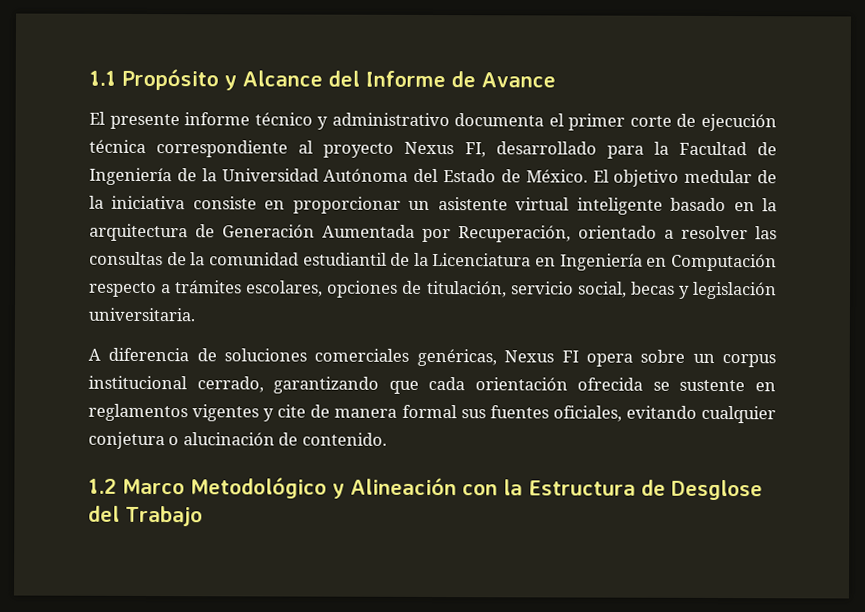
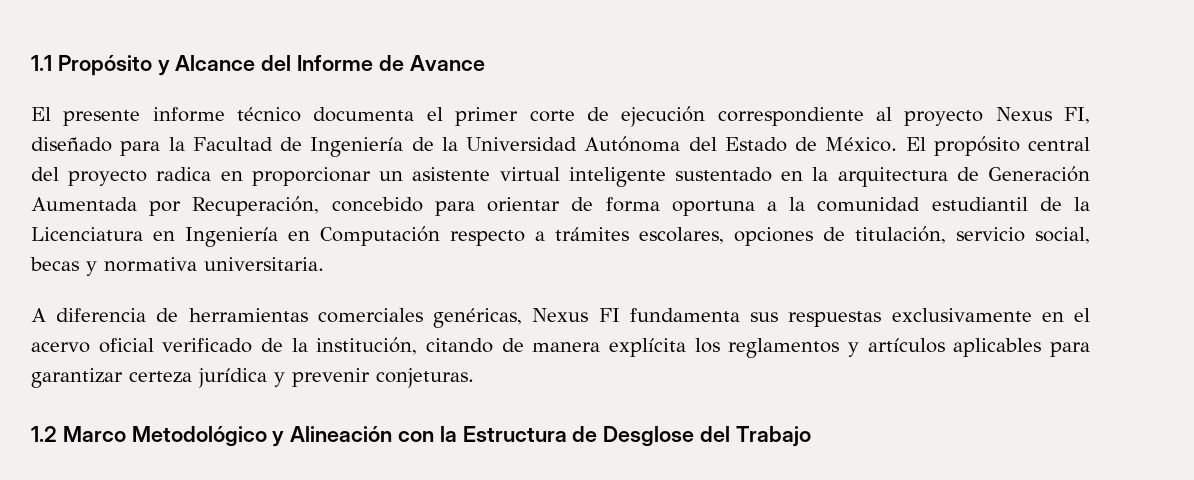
[317,112,450,130] y administrativo -> (302, 114) none
[89,139,146,153] técnica -> (706, 116) none
[495,141,597,155] desarrollado -> [31,137,112,152] diseñado
[613,169,778,187] [89,195,257,210] objetivo medular de la iniciativa consiste -> [933,136,1090,156] [31,167,212,186] propósito central del proyecto radica
[670,197,727,212] basado -> [674,167,772,182] sustentado
[578,225,777,240] [89,251,187,266] orientado a resolver las consultas de -> [331,197,777,216] concebido para orientar de forma oportuna a
[693,281,777,300] legislación -> [104,257,197,272] normativa
[224,348,308,362] soluciones -> [188,308,308,322] herramientas
[585,349,777,368] [88,375,776,394] [88,403,776,424] [88,431,387,450] opera sobre un corpus institucional cerrado, garantizando que cada orientación ofrecida se sustente en reglamentos vigentes y cite de manera formal sus fuentes oficiales, evitando cualquier conjetura o alucinación de contenido. -> [629,308,1091,327] [31,337,1090,358] [31,368,474,388] fundamenta sus respuestas exclusivamente en el acervo oficial verificado de la institución, citando de manera explícita los reglamentos y artículos aplicables para garantizar certeza jurídica y prevenir conjeturas.

